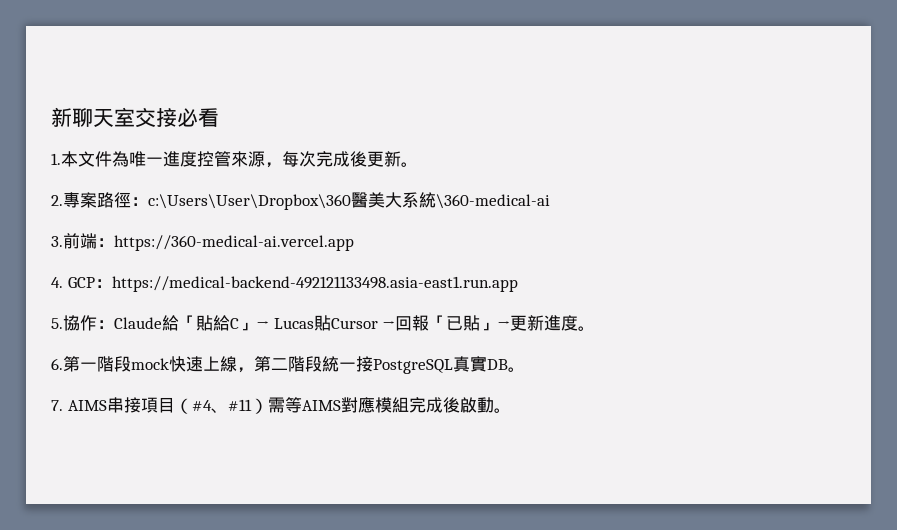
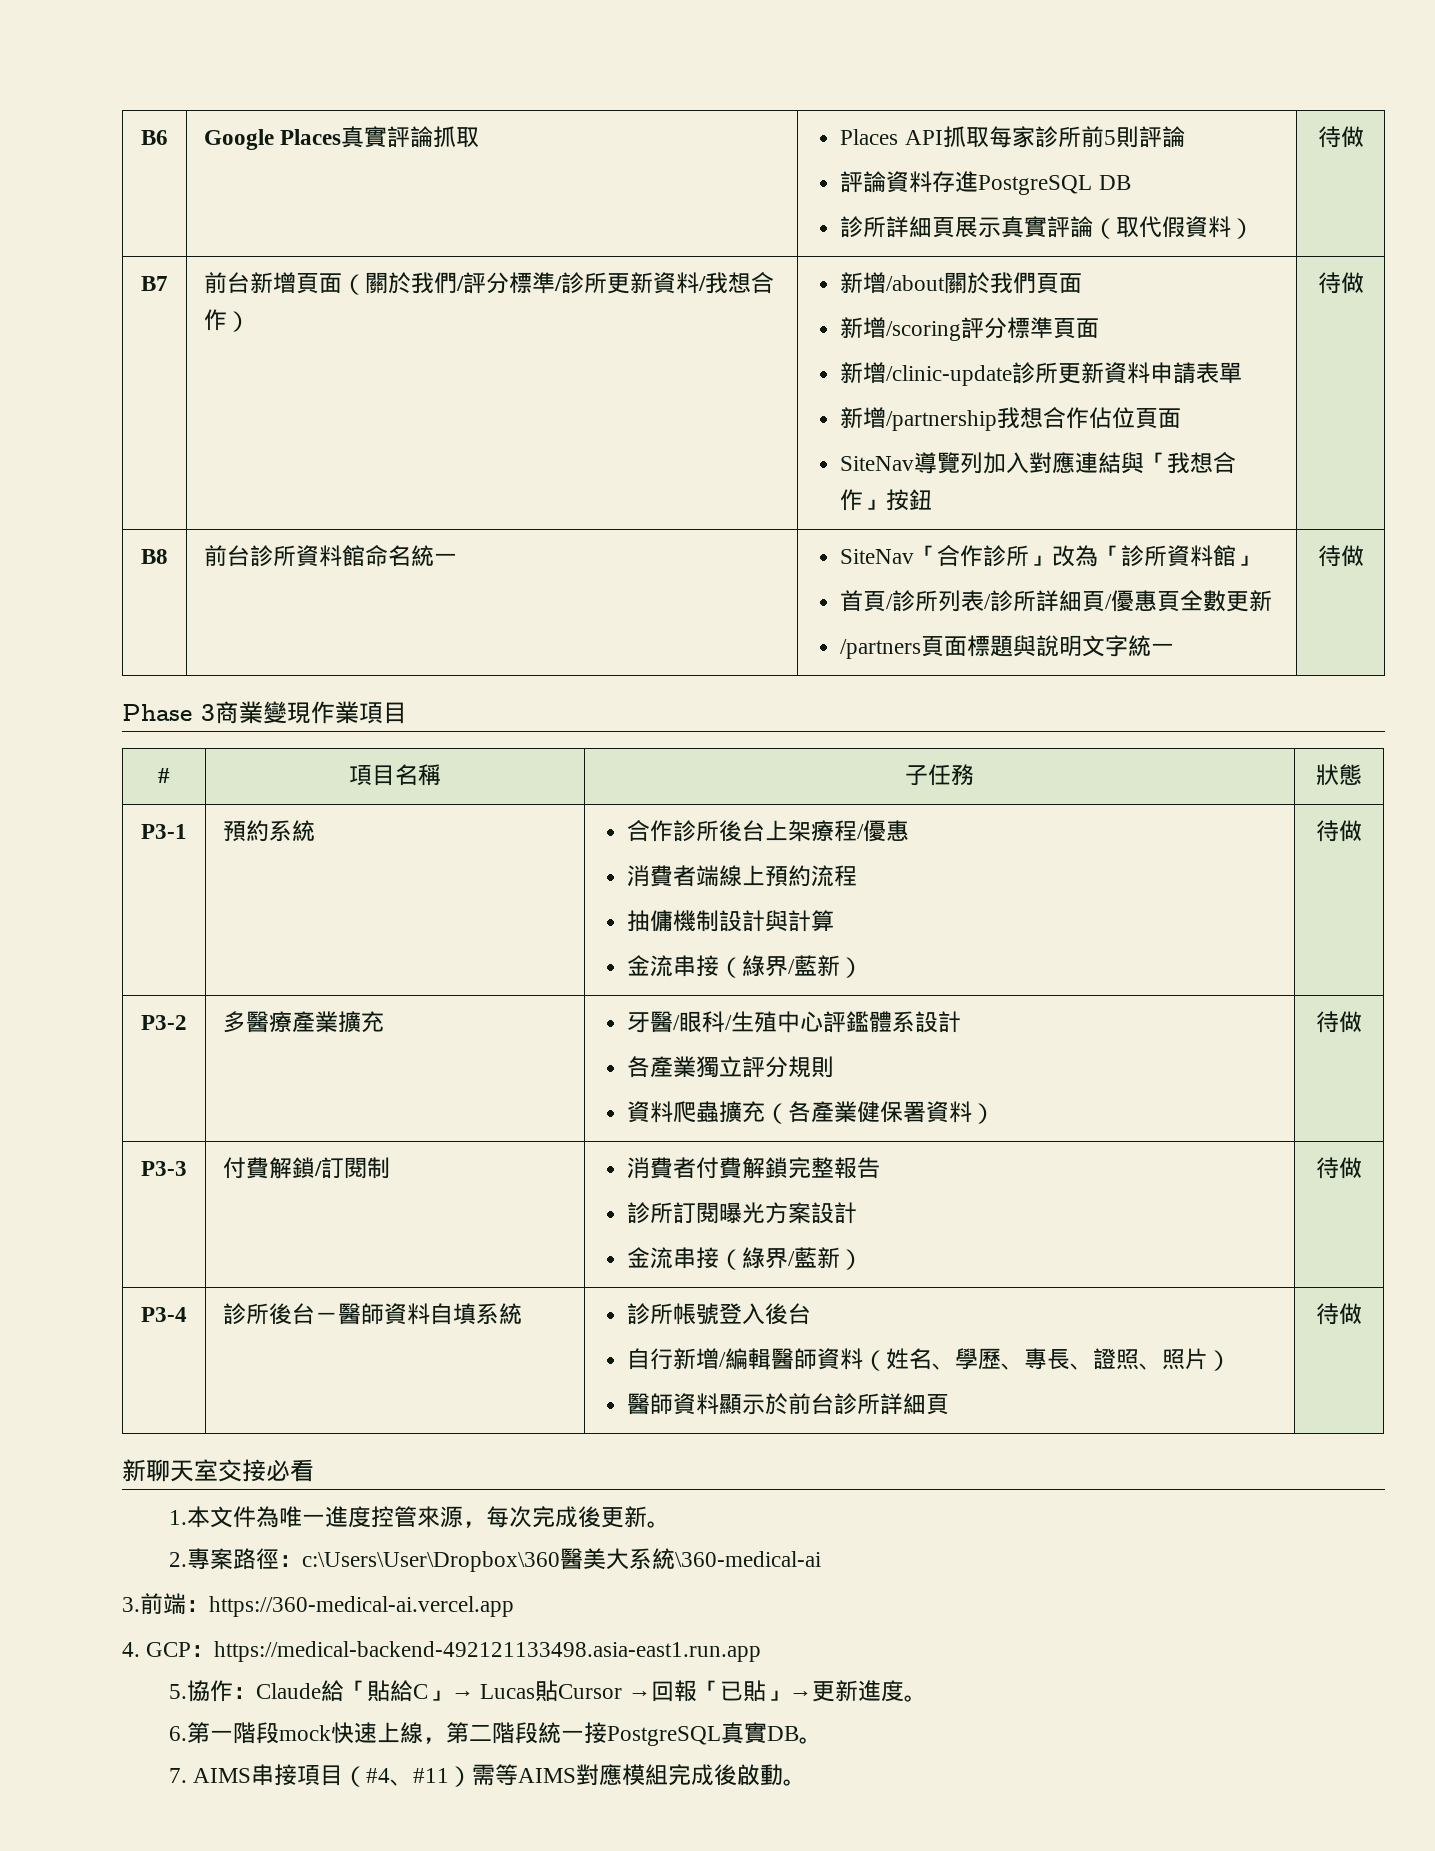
(51, 117) none -> [141,130,168,145] [204,126,480,150] [840,126,1185,148] [840,171,1131,195] [840,216,1255,239] [1317,126,1364,148] [141,276,168,291] [204,272,775,295] [204,309,251,332] [840,272,1083,294] [840,317,1100,341] [840,362,1243,386] [840,407,1182,431] [840,452,1237,474] [840,489,933,511] [1317,272,1364,294] [141,549,168,564] [204,545,458,567] [840,545,1260,567] [840,590,1273,612] [840,635,1175,659] [1317,545,1364,567] [122,701,407,724] [158,768,170,783] [349,764,441,786] [905,764,974,786] [1316,764,1362,786] [141,824,187,839] [223,820,316,842] [627,820,910,842] [627,865,858,887] [627,910,835,932] [627,955,864,978] [1316,820,1362,842] [141,1015,187,1030] [223,1011,385,1033] [627,1011,962,1033] [627,1056,835,1078] [627,1101,996,1124] [1316,1011,1362,1033] [141,1161,187,1176] [223,1157,391,1179] [627,1157,881,1179] [627,1202,858,1224] [627,1247,864,1270] [1316,1157,1362,1179] [141,1307,187,1322] [223,1303,523,1325] [627,1303,812,1325] [627,1348,1232,1371] [627,1393,950,1415] [1316,1303,1362,1325] B6 | Google Places真實評論抓取 | Places API抓取每家診所前5則評論 // 評論資料存進PostgreSQL DB // 診所詳細頁展示真實評論（取代假資料） | 待做 // B7 | 前台新增頁面（關於我們/評分標準/診所更新資料/我想合作） | 新增/about關於我們頁面 // 新增/scoring評分標準頁面 // 新增/clinic-update診所更新資料申請表單 // 新增/partnership我想合作佔位頁面 // SiteNav導覽列加入對應連結與「我想合作」按鈕 | 待做 // B8 | 前台診所資料館命名統一 | SiteNav「合作診所」改為「診所資料館」 // 首頁/診所列表/診所詳細頁/優惠頁全數更新 // /partners頁面標題與說明文字統一 | 待做 // Phase 3商業變現作業項目 // # | 項目名稱 | 子任務 | 狀態 // P3-1 | 預約系統 | 合作診所後台上架療程/優惠 // 消費者端線上預約流程 // 抽傭機制設計與計算 // 金流串接（綠界/藍新） | 待做 // P3-2 | 多醫療產業擴充 | 牙醫/眼科/生殖中心評鑑體系設計 // 各產業獨立評分規則 // 資料爬蟲擴充（各產業健保署資料） | 待做 // P3-3 | 付費解鎖/訂閱制 | 消費者付費解鎖完整報告 // 診所訂閱曝光方案設計 // 金流串接（綠界/藍新） | 待做 // P3-4 | 診所後台－醫師資料自填系統 | 診所帳號登入後台 // 自行新增/編輯醫師資料（姓名、學歷、專長、證照、照片） // 醫師資料顯示於前台診所詳細頁 | 待做 //

